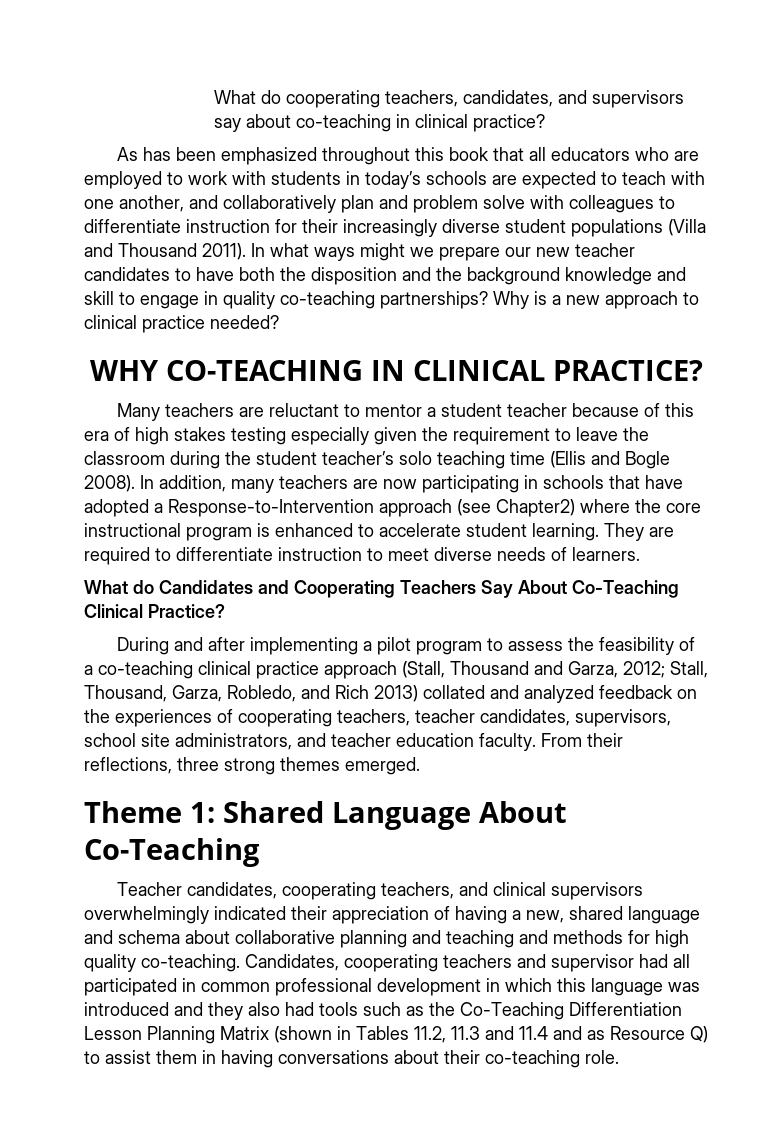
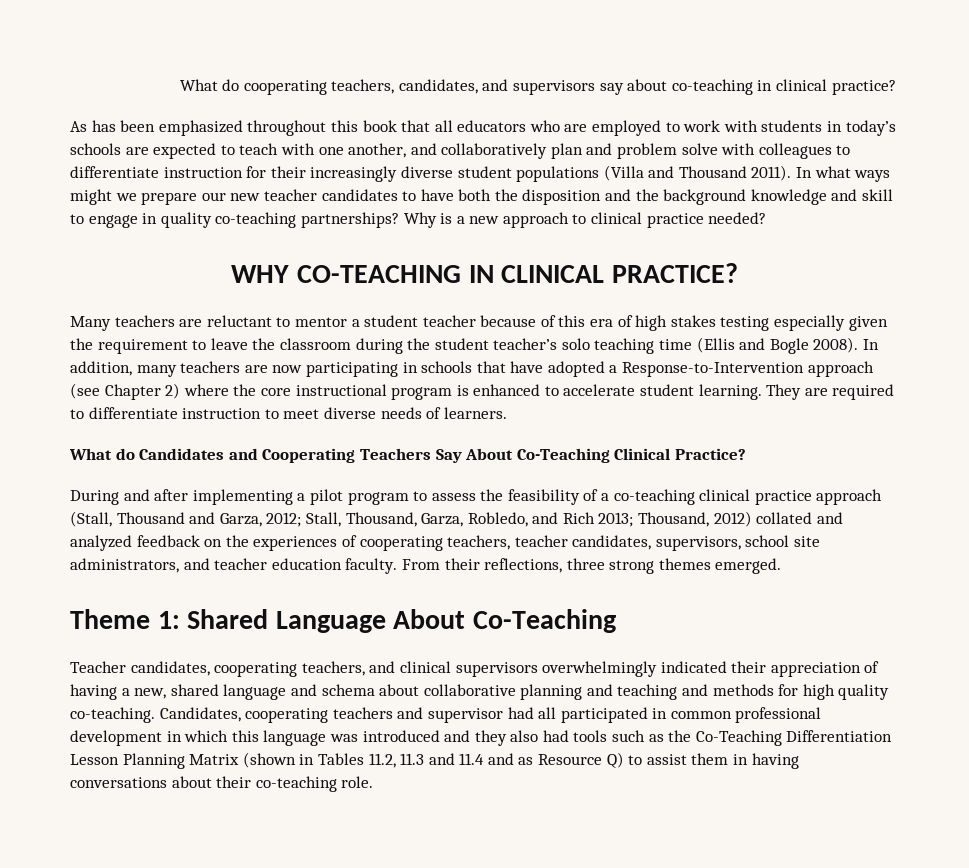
[496,499,575,517] Chapter2) -> [104,383,181,400] Chapter 2)
[374,685,418,702] 2013) -> [598,511,752,527] 2013; Thousand, 2012)

